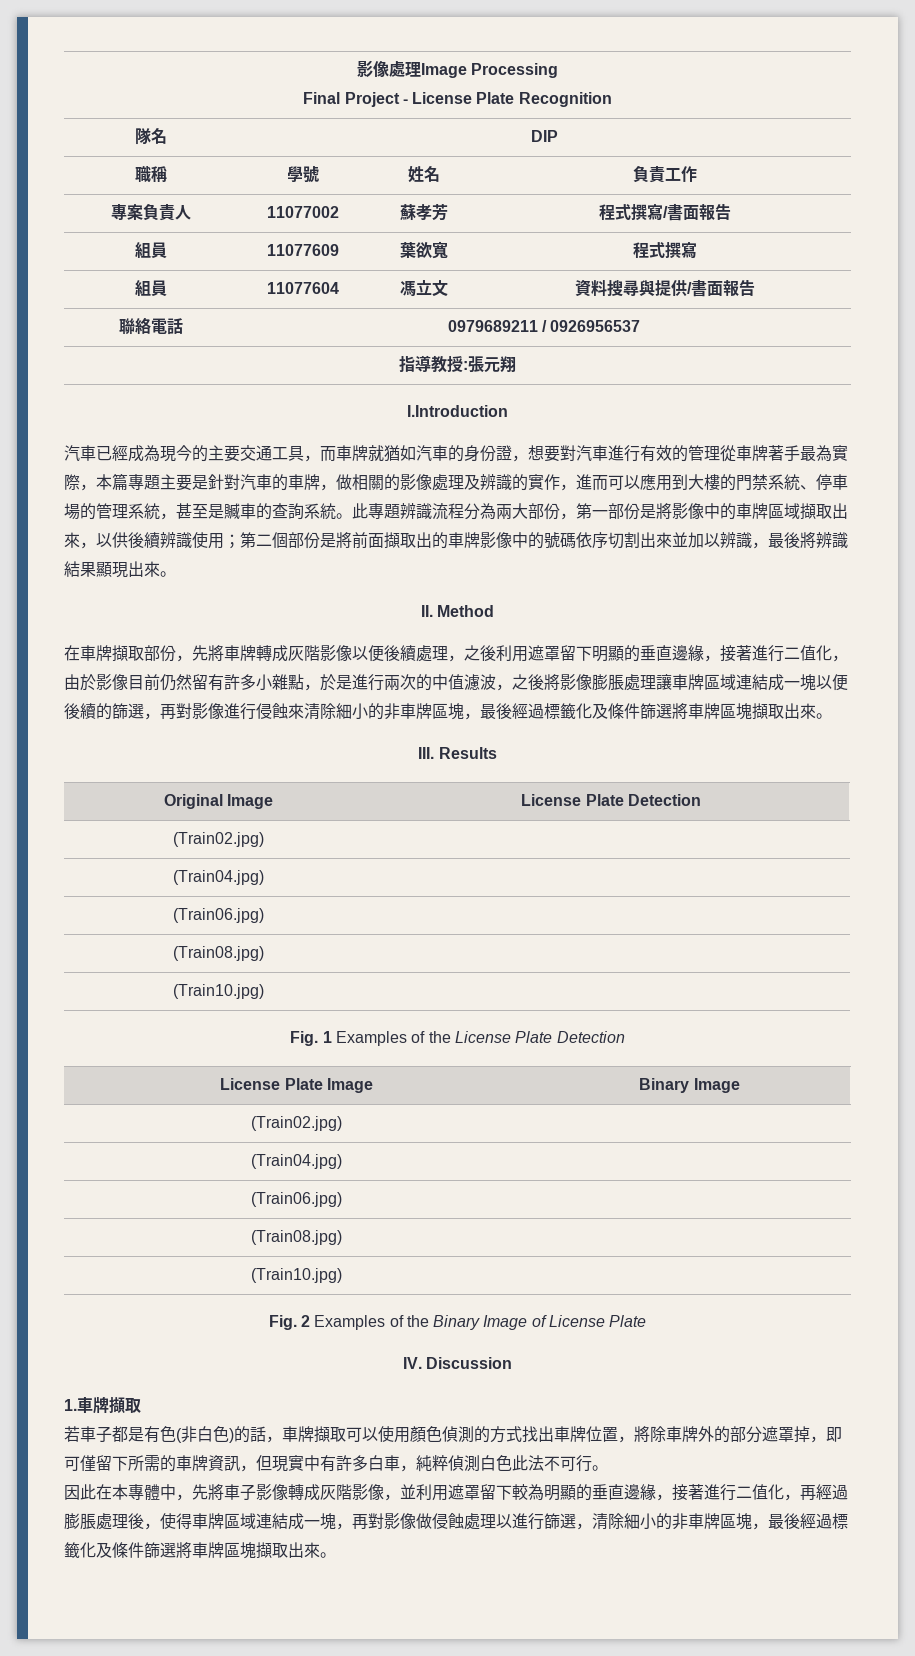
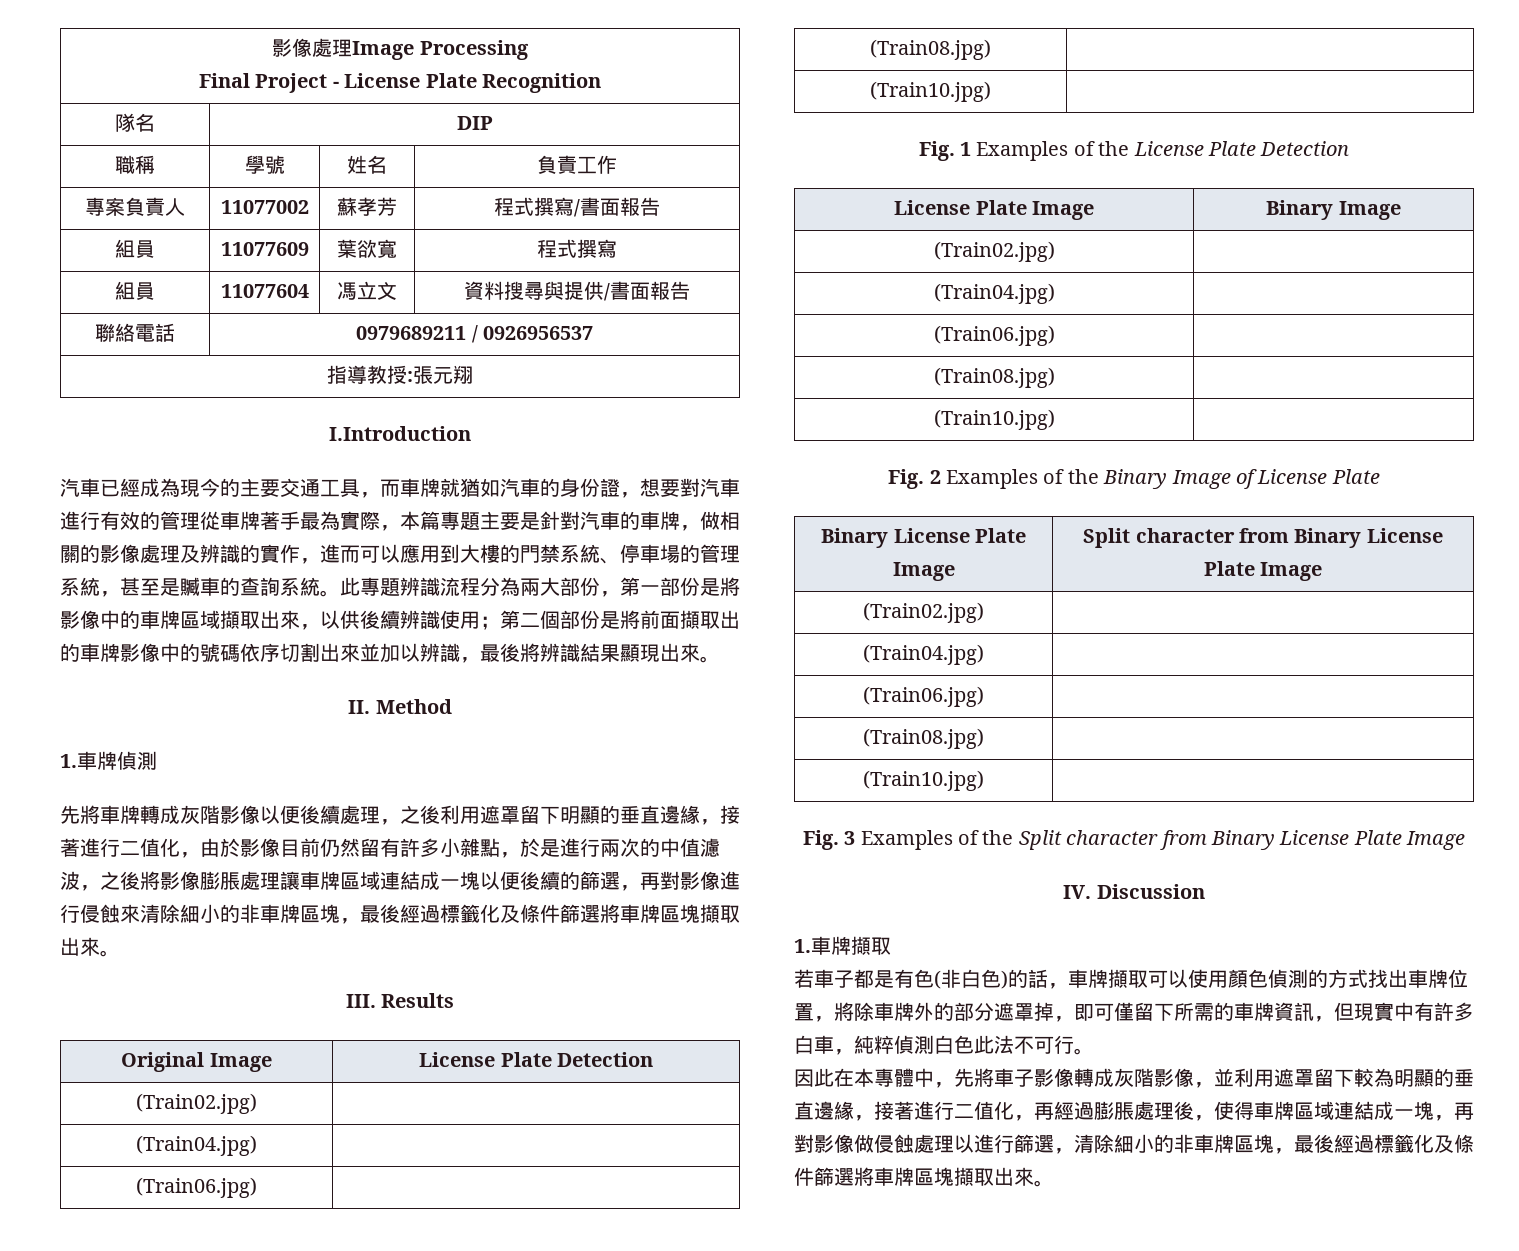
[64,645,192,662] 在車牌擷取部份， -> [60,751,157,770] 1.車牌偵測 //
(647, 1321) none -> [821,528,1026,548] [892,562,955,581] [1083,528,1443,548] [1203,561,1323,581] [863,602,984,623] [863,644,984,665] [863,686,984,707] [863,728,984,749] [863,770,984,791] [802,830,1466,850] // Binary License Plate Image | Split character from Binary License Plate Image // (Train02.jpg) | // (Train04.jpg) | // (Train06.jpg) | // (Train08.jpg) | // (Train10.jpg) | // Fig. 3 Examples of the Split character from Binary License Plate Image

